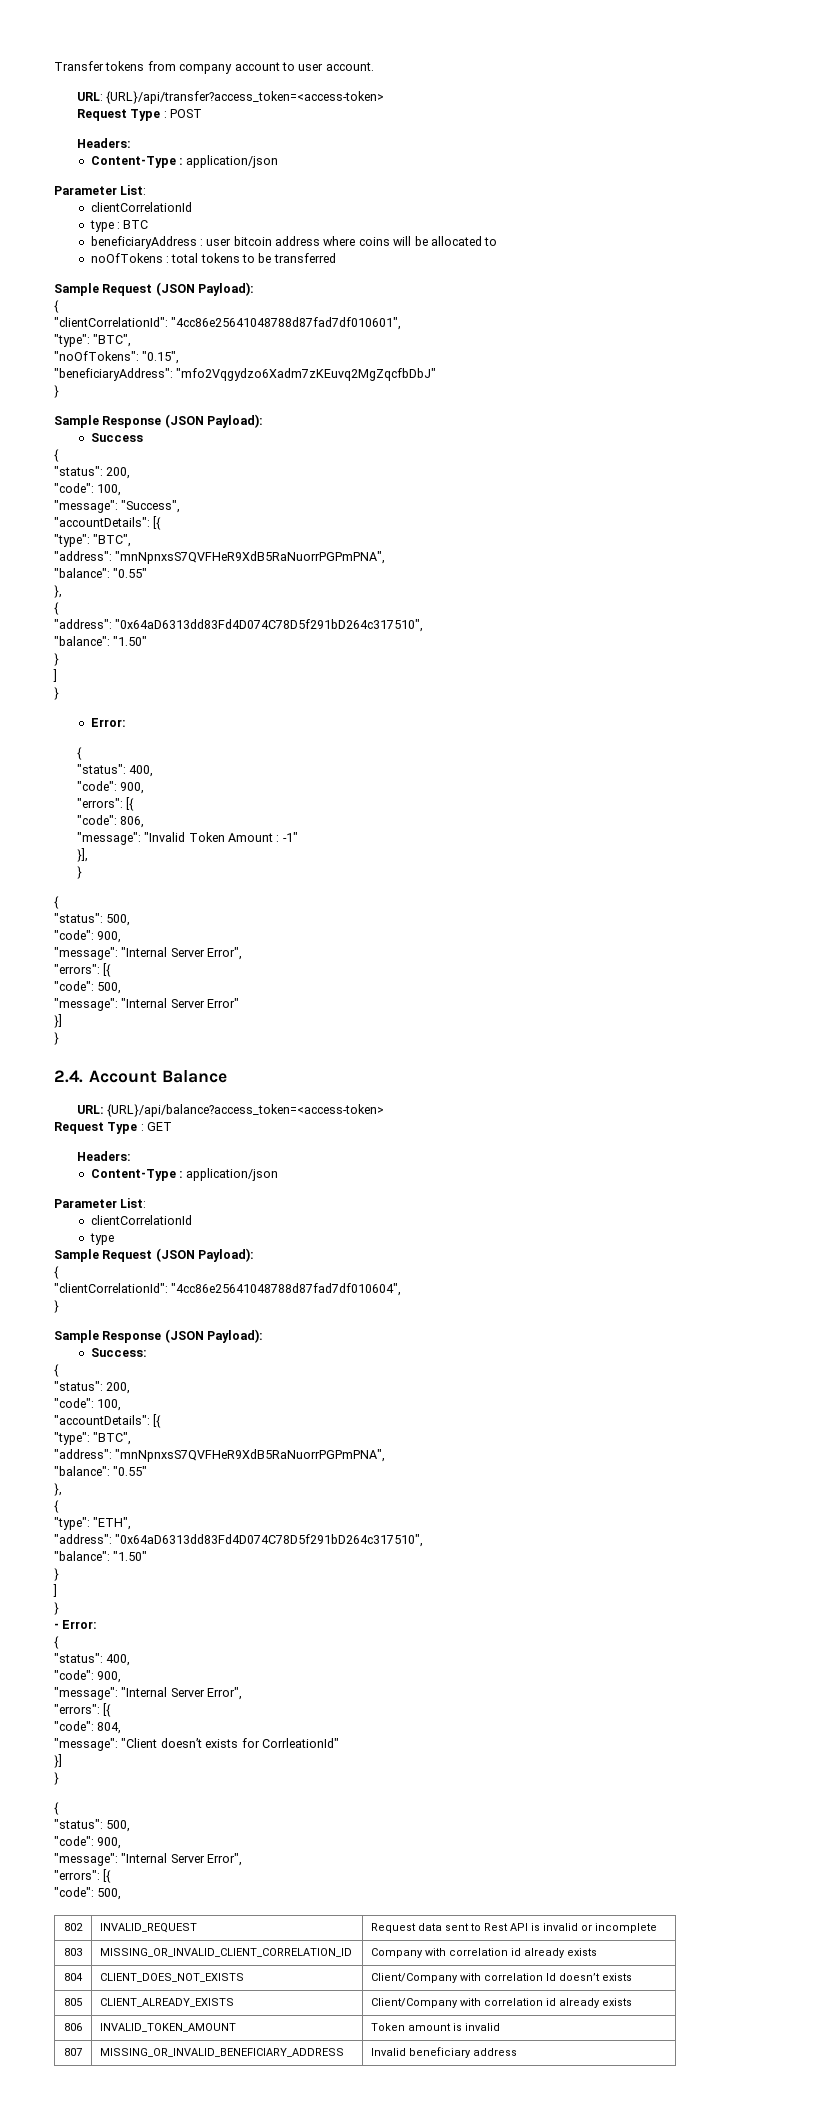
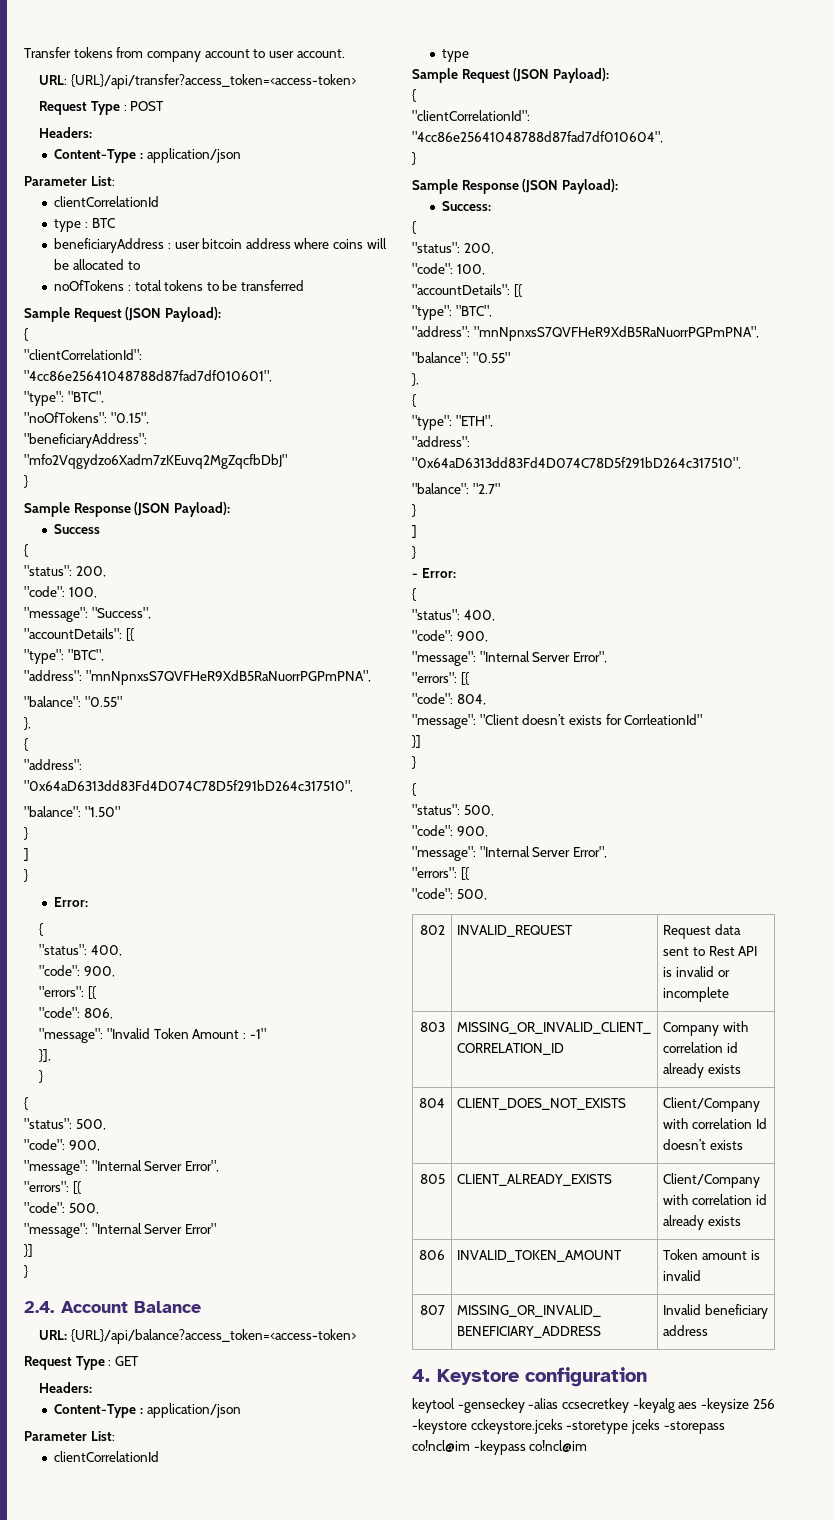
[113,1551,148,1561] "1.50" -> [472,483,500,494] "2.7"
(518, 2052) none -> [412,1367,647,1387] [412,1398,775,1413] [412,1419,725,1434] [412,1440,588,1455] // 4. Keystore configuration // keytool -genseckey -alias ccsecretkey -keyalg aes -keysize 256 -keystore cckeystore.jceks -storetype jceks -storepass co!ncl@im -keypass co!ncl@im

